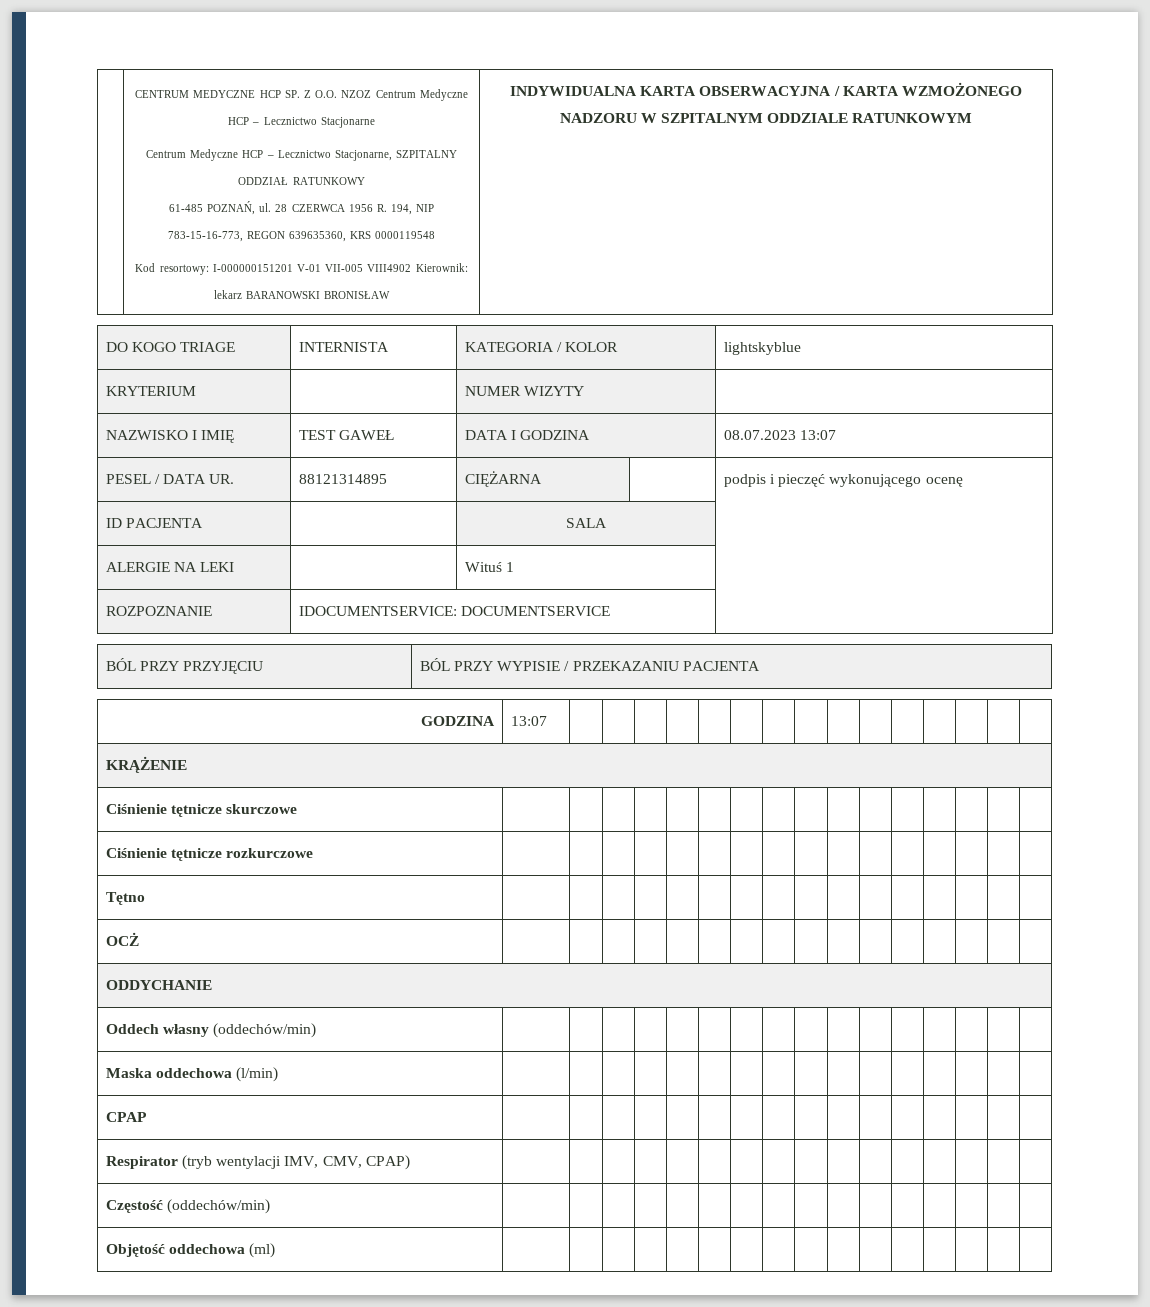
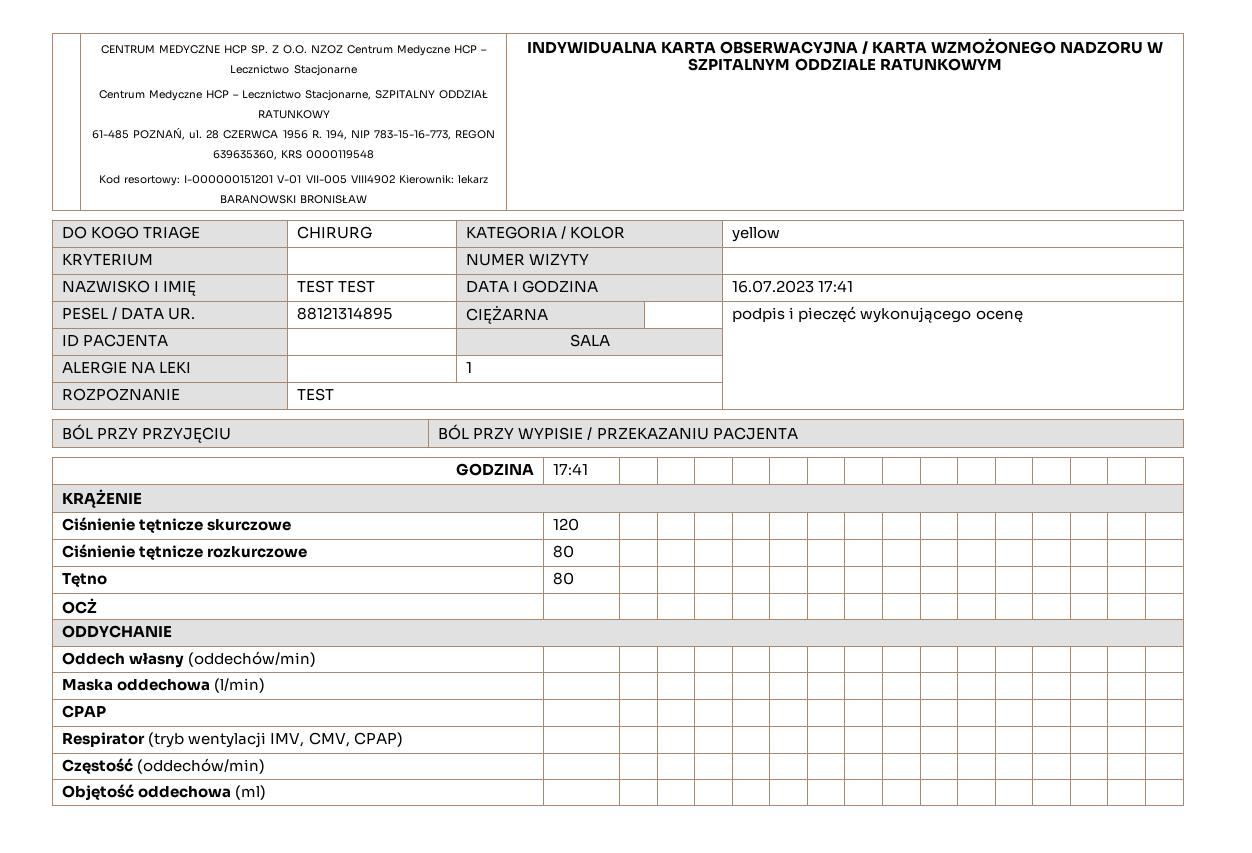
[298,342,389,352] INTERNISTA -> [297,226,373,239] CHIRURG
[723,342,801,355] lightskyblue -> [732,227,781,242] yellow
[338,430,394,440] GAWEŁ -> [338,280,376,293] TEST
[723,430,836,440] 08.07.2023 13:07 -> [732,280,854,293] 16.07.2023 17:41
[464,562,502,572] Wituś -> (192, 367) none
[298,606,610,616] IDOCUMENTSERVICE: DOCUMENTSERVICE -> [297,388,335,401] TEST
[510,716,547,726] 13:07 -> [553,463,589,475] 17:41
(298, 809) none -> [553,518,580,531] 120
(314, 853) none -> [553,545,575,558] 80
(145, 898) none -> [553,572,575,585] 80

